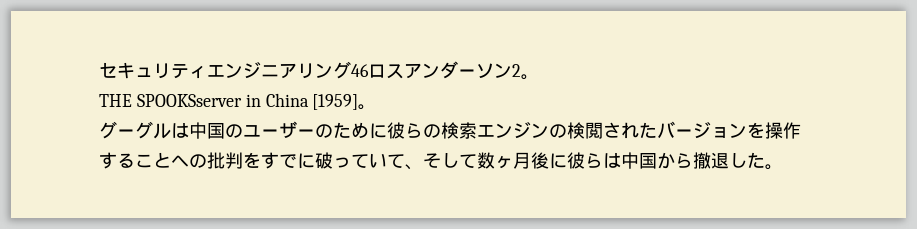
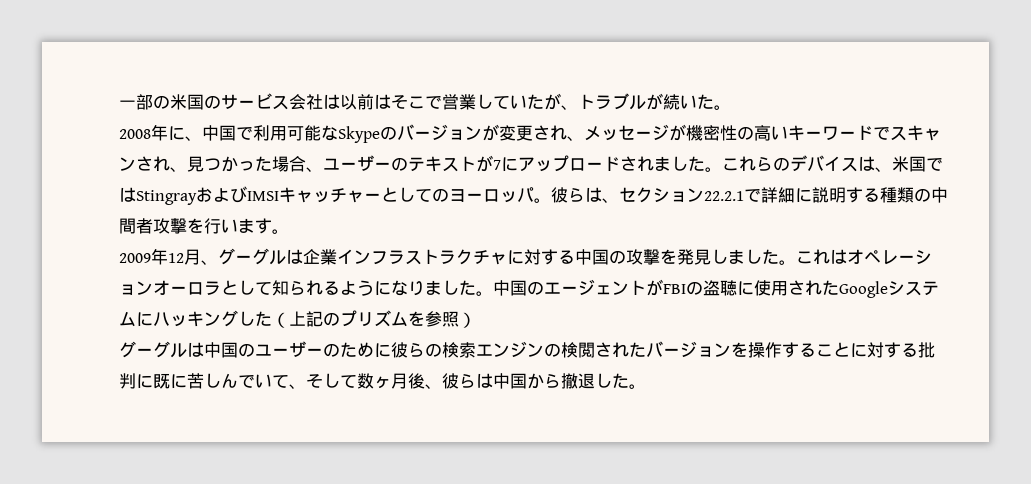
[99,61,539,80] [99,93,377,110] セキュリティエンジニアリング46ロスアンダーソン2。 // THE SPOOKSserver in China [1959]。 -> [119,93,731,110] [119,124,941,143] [119,155,943,172] [119,186,948,205] [119,218,289,234] [119,248,932,265] [119,279,939,298] [119,310,476,328] 一部の米国のサービス会社は以前はそこで営業していたが、トラブルが続いた。 // 2008年に、中国で利用可能なSkypeのバージョンが変更され、メッセージが機密性の高いキーワードでスキャンされ、見つかった場合、ユーザーのテキストが7にアップロードされました。これらのデバイスは、米国ではStingrayおよびIMSIキャッチャーとしてのヨーロッパ。彼らは、セクション22.2.1で詳細に説明する種類の中間者攻撃を行います。 // 2009年12月、グーグルは企業インフラストラクチャに対する中国の攻撃を発見しました。これはオペレーションオーロラとして知られるようになりました。中国のエージェントがFBIの盗聴に使用されたGoogleシステムにハッキングした（上記のプリズムを参照）
[171,152,369,169] への批判をすでに破って -> [850,342,935,358] [119,373,255,389] に対する批判に既に苦しんで
[549,153,567,169] に -> [425,384,442,389] 、

